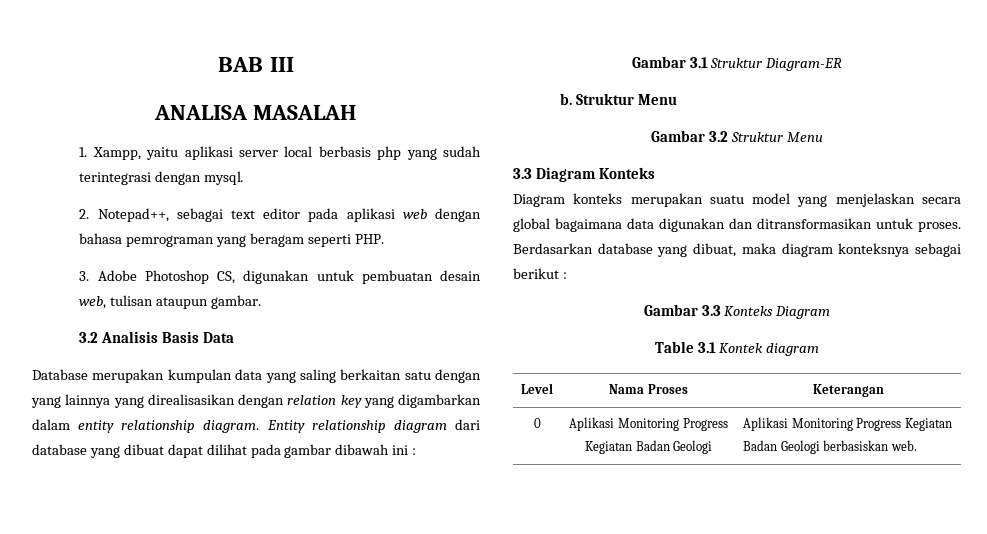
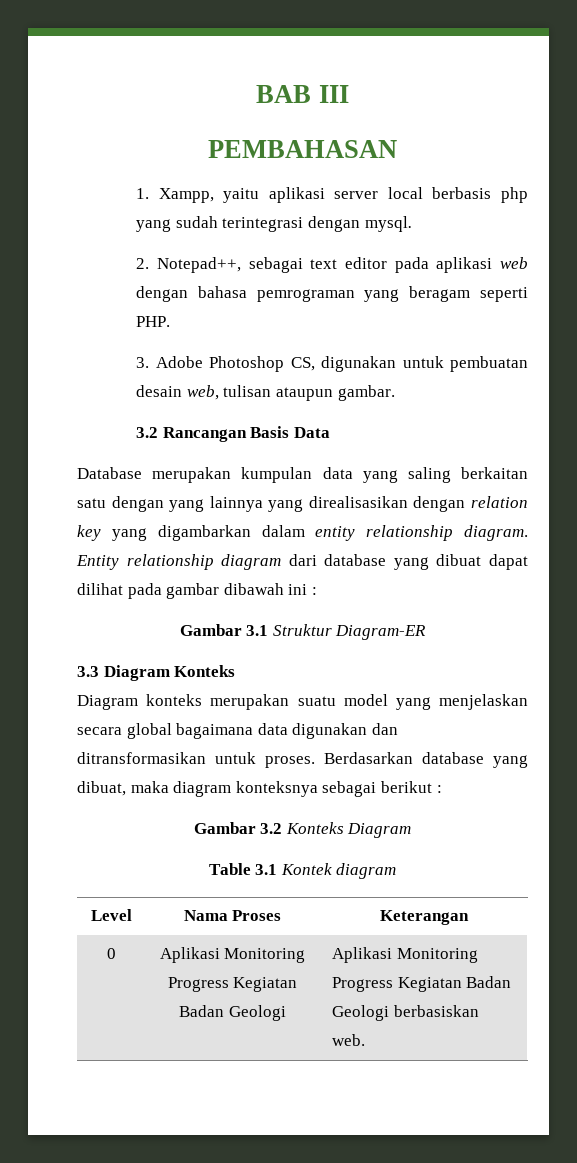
[153,105,358,120] ANALISA MASALAH -> [208,140,397,158] PEMBAHASAN
[101,331,159,343] Analisis -> [162,427,247,442] Rancangan
[560,93,678,105] [651,130,823,142] // b. Struktur Menu // Gambar 3.2 Struktur Menu -> (427, 632) none
[701,305,721,316] 3.3 -> [260,823,283,834] 3.2

